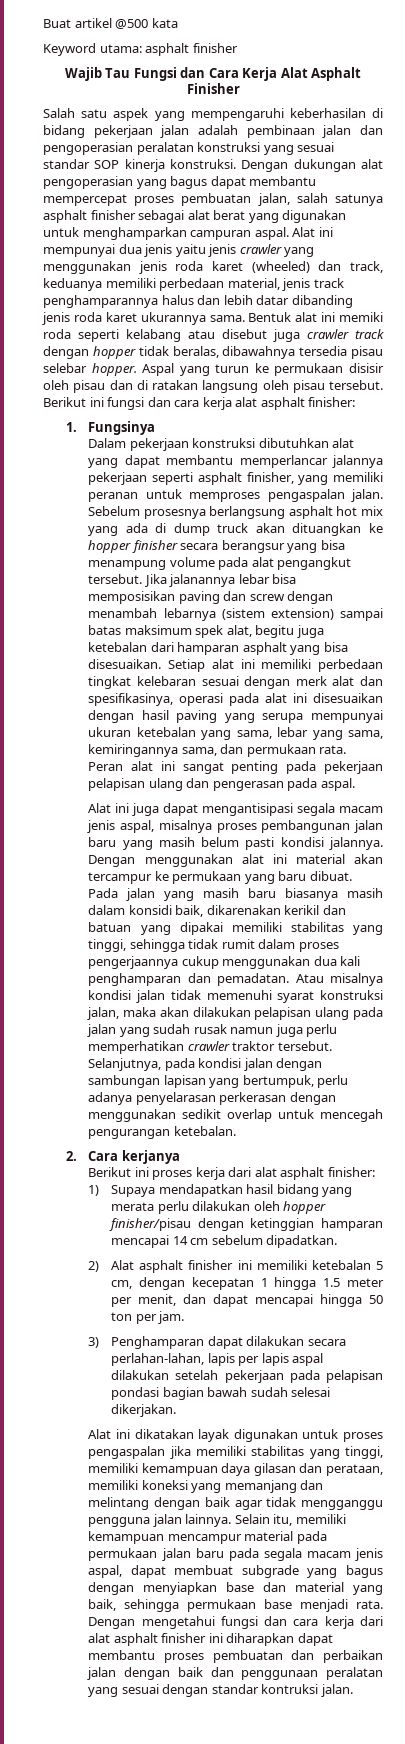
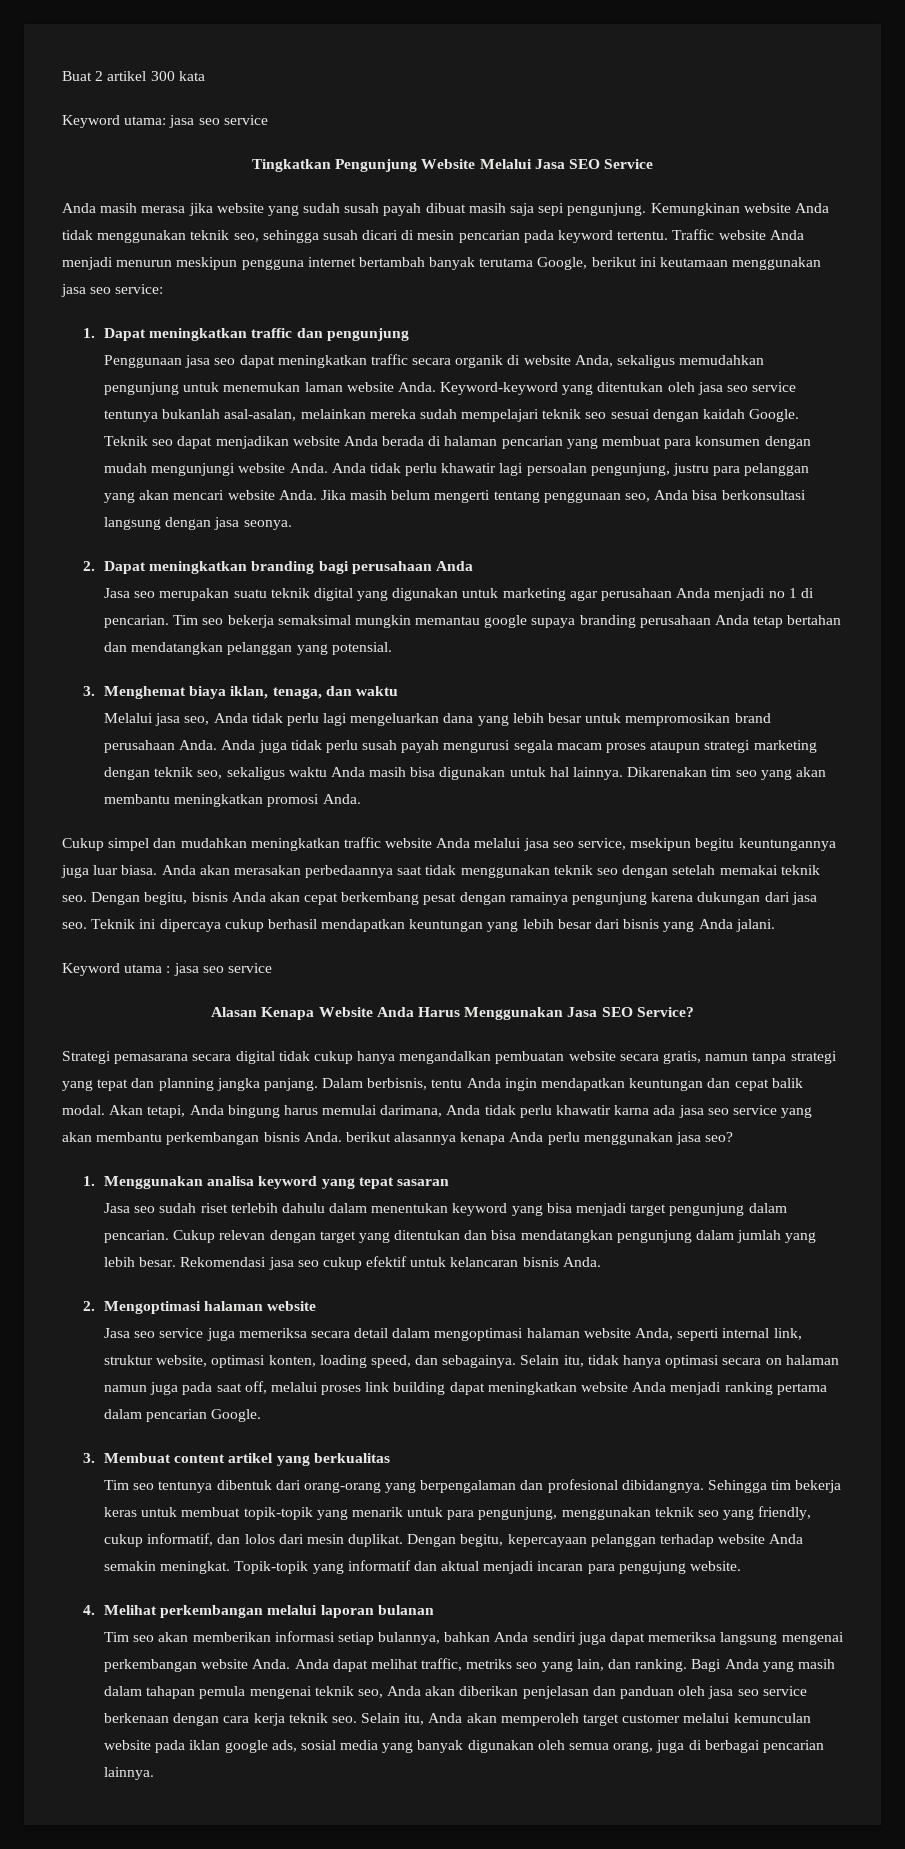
[74,18,149,29] artikel @500 -> [95,71,175,81] 2 artikel 300
[145,43,238,56] [64,67,362,81] [186,83,240,94] [43,108,383,121] [43,125,383,138] [43,142,335,155] [43,159,383,172] [43,176,317,189] [43,193,383,206] [43,210,347,223] [43,227,333,240] [43,244,315,257] [43,261,383,274] [43,278,344,291] [43,295,353,308] [42,312,383,325] [43,329,384,342] [43,346,383,359] [43,363,384,376] [43,380,383,393] [43,397,356,410] [65,421,156,435] [88,438,355,451] [88,455,383,468] [88,472,383,485] [88,489,383,502] [88,506,383,519] [88,523,384,536] [88,540,345,553] [88,557,352,570] [88,574,297,587] [88,591,334,604] [88,608,383,621] [88,625,324,638] [88,642,348,655] [88,659,383,672] [88,676,383,689] [88,693,383,706] [88,710,383,723] [88,727,384,740] [88,744,347,757] [88,761,384,774] [88,778,355,791] [88,803,383,816] [87,820,383,833] [88,837,384,850] [88,854,384,867] [88,871,352,884] [88,888,383,901] [88,905,346,917] [88,922,384,935] [88,939,339,952] [88,956,361,969] [88,973,383,986] [88,990,383,1003] [87,1007,384,1020] [87,1024,338,1037] [88,1041,332,1054] [88,1058,323,1071] [88,1075,349,1088] [88,1092,336,1105] [88,1109,383,1122] [88,1126,236,1139] [65,1150,180,1164] [88,1167,375,1180] [88,1184,353,1197] [111,1201,327,1214] [109,1218,383,1231] [111,1235,338,1248] [88,1260,383,1273] [111,1277,385,1290] [111,1294,383,1307] [111,1311,185,1324] [88,1336,346,1349] [111,1353,324,1366] [111,1370,384,1383] [111,1387,331,1400] [111,1404,177,1417] [88,1429,383,1442] [88,1446,383,1459] [88,1463,383,1476] [88,1480,324,1493] [88,1497,383,1510] [88,1514,346,1527] [88,1531,327,1544] [88,1548,383,1561] [88,1565,383,1578] [88,1582,384,1595] [88,1599,384,1612] [88,1616,384,1629] [88,1633,333,1646] [88,1650,383,1663] [87,1667,383,1680] [88,1684,353,1697] asphalt finisher // Wajib Tau Fungsi dan Cara Kerja Alat Asphalt Finisher // Salah satu aspek yang mempengaruhi keberhasilan di bidang pekerjaan jalan adalah pembinaan jalan dan pengoperasian peralatan konstruksi yang sesuai standar SOP kinerja konstruksi. Dengan dukungan alat pengoperasian yang bagus dapat membantu mempercepat proses pembuatan jalan, salah satunya asphalt finisher sebagai alat berat yang digunakan untuk menghamparkan campuran aspal. Alat ini mempunyai dua jenis yaitu jenis crawler yang menggunakan jenis roda karet (wheeled) dan track, keduanya memiliki perbedaan material, jenis track penghamparannya halus dan lebih datar dibanding jenis roda karet ukurannya sama. Bentuk alat ini memiki roda seperti kelabang atau disebut juga crawler track dengan hopper tidak beralas, dibawahnya tersedia pisau selebar hopper. Aspal yang turun ke permukaan disisir oleh pisau dan di ratakan langsung oleh pisau tersebut. Berikut ini fungsi dan cara kerja alat asphalt finisher: // 1. Fungsinya // Dalam pekerjaan konstruksi dibutuhkan alat yang dapat membantu memperlancar jalannya pekerjaan seperti asphalt finisher, yang memiliki peranan untuk memproses pengaspalan jalan. Sebelum prosesnya berlangsung asphalt hot mix yang ada di dump truck akan dituangkan ke hopper finisher secara berangsur yang bisa menampung volume pada alat pengangkut tersebut. Jika jalanannya lebar bisa memposisikan paving dan screw dengan menambah lebarnya (sistem extension) sampai batas maksimum spek alat, begitu juga ketebalan dari hamparan asphalt yang bisa disesuaikan. Setiap alat ini memiliki perbedaan tingkat kelebaran sesuai dengan merk alat dan spesifikasinya, operasi pada alat ini disesuaikan dengan hasil paving yang serupa mempunyai ukuran ketebalan yang sama, lebar yang sama, kemiringannya sama, dan permukaan rata. Peran alat ini sangat penting pada pekerjaan pelapisan ulang dan pengerasan pada aspal. // Alat ini juga dapat mengantisipasi segala macam jenis aspal, misalnya proses pembangunan jalan baru yang masih belum pasti kondisi jalannya. Dengan menggunakan alat ini material akan tercampur ke permukaan yang baru dibuat. Pada jalan yang masih baru biasanya masih dalam konsidi baik, dikarenakan kerikil dan batuan yang dipakai memiliki stabilitas yang tinggi, sehingga tidak rumit dalam proses pengerjaannya cukup menggunakan dua kali penghamparan dan pemadatan. Atau misalnya kondisi jalan tidak memenuhi syarat konstruksi jalan, maka akan dilakukan pelapisan ulang pada jalan yang sudah rusak namun juga perlu memperhatikan crawler traktor tersebut. Selanjutnya, pada kondisi jalan dengan sambungan lapisan yang bertumpuk, perlu adanya penyelarasan perkerasan dengan menggunakan sedikit overlap untuk mencegah pengurangan ketebalan. // 2. Cara kerjanya // Berikut ini proses kerja dari alat asphalt finisher: // 1) Supaya mendapatkan hasil bidang yang merata perlu dilakukan oleh hopper finisher/pisau dengan ketinggian hamparan mencapai 14 cm sebelum dipadatkan. // 2) Alat asphalt finisher ini memiliki ketebalan 5 cm, dengan kecepatan 1 hingga 1.5 meter per menit, dan dapat mencapai hingga 50 ton per jam. // 3) Penghamparan dapat dilakukan secara perlahan-lahan, lapis per lapis aspal dilakukan setelah pekerjaan pada pelapisan pondasi bagian bawah sudah selesai dikerjakan. // Alat ini dikatakan layak digunakan untuk proses pengaspalan jika memiliki stabilitas yang tinggi, memiliki kemampuan daya gilasan dan perataan, memiliki koneksi yang memanjang dan melintang dengan baik agar tidak mengganggu pengguna jalan lainnya. Selain itu, memiliki kemampuan mencampur material pada permukaan jalan baru pada segala macam jenis aspal, dapat membuat subgrade yang bagus dengan menyiapkan base dan material yang baik, sehingga permukaan base menjadi rata. Dengan mengetahui fungsi dan cara kerja dari alat asphalt finisher ini diharapkan dapat membantu proses pembuatan dan perbaikan jalan dengan baik dan penggunaan peralatan yang sesuai dengan standar kontruksi jalan. -> [169,115,268,128] [251,159,654,172] [62,203,829,216] [62,229,804,243] [62,257,822,270] [61,284,164,297] [82,328,409,341] [103,354,765,368] [103,382,797,395] [103,409,800,422] [103,436,811,449] [103,463,810,476] [103,490,806,503] [103,517,292,530] [82,561,473,574] [103,588,814,601] [103,615,842,628] [103,642,392,655] [82,686,398,699] [103,713,771,726] [103,740,817,753] [103,767,826,780] [103,794,361,807] [62,837,836,851] [61,865,820,878] [62,892,817,905] [62,919,775,932] [62,963,272,976] [211,1007,694,1020] [62,1051,837,1064] [62,1078,803,1091] [62,1105,813,1118] [62,1132,734,1145] [82,1176,449,1189] [103,1203,787,1216] [103,1230,817,1243] [103,1256,601,1270] [82,1301,317,1314] [103,1328,802,1341] [103,1355,839,1368] [103,1381,827,1395] [103,1409,262,1422] [82,1453,390,1466] [103,1479,842,1493] [103,1506,812,1520] [103,1533,804,1547] [103,1560,741,1574] [82,1605,434,1618] [103,1631,844,1645] [103,1658,835,1672] [103,1686,807,1699] [103,1713,811,1726] [103,1740,824,1753] [103,1767,154,1780] jasa seo service // Tingkatkan Pengunjung Website Melalui Jasa SEO Service // Anda masih merasa jika website yang sudah susah payah dibuat masih saja sepi pengunjung. Kemungkinan website Anda tidak menggunakan teknik seo, sehingga susah dicari di mesin pencarian pada keyword tertentu. Traffic website Anda menjadi menurun meskipun pengguna internet bertambah banyak terutama Google, berikut ini keutamaan menggunakan jasa seo service: // 1. Dapat meningkatkan traffic dan pengunjung // Penggunaan jasa seo dapat meningkatkan traffic secara organik di website Anda, sekaligus memudahkan pengunjung untuk menemukan laman website Anda. Keyword-keyword yang ditentukan oleh jasa seo service tentunya bukanlah asal-asalan, melainkan mereka sudah mempelajari teknik seo sesuai dengan kaidah Google. Teknik seo dapat menjadikan website Anda berada di halaman pencarian yang membuat para konsumen dengan mudah mengunjungi website Anda. Anda tidak perlu khawatir lagi persoalan pengunjung, justru para pelanggan yang akan mencari website Anda. Jika masih belum mengerti tentang penggunaan seo, Anda bisa berkonsultasi langsung dengan jasa seonya. // 2. Dapat meningkatkan branding bagi perusahaan Anda // Jasa seo merupakan suatu teknik digital yang digunakan untuk marketing agar perusahaan Anda menjadi no 1 di pencarian. Tim seo bekerja semaksimal mungkin memantau google supaya branding perusahaan Anda tetap bertahan dan mendatangkan pelanggan yang potensial. // 3. Menghemat biaya iklan, tenaga, dan waktu // Melalui jasa seo, Anda tidak perlu lagi mengeluarkan dana yang lebih besar untuk mempromosikan brand perusahaan Anda. Anda juga tidak perlu susah payah mengurusi segala macam proses ataupun strategi marketing dengan teknik seo, sekaligus waktu Anda masih bisa digunakan untuk hal lainnya. Dikarenakan tim seo yang akan membantu meningkatkan promosi Anda. // Cukup simpel dan mudahkan meningkatkan traffic website Anda melalui jasa seo service, msekipun begitu keuntungannya juga luar biasa. Anda akan merasakan perbedaannya saat tidak menggunakan teknik seo dengan setelah memakai teknik seo. Dengan begitu, bisnis Anda akan cepat berkembang pesat dengan ramainya pengunjung karena dukungan dari jasa seo. Teknik ini dipercaya cukup berhasil mendapatkan keuntungan yang lebih besar dari bisnis yang Anda jalani. // Keyword utama : jasa seo service // Alasan Kenapa Website Anda Harus Menggunakan Jasa SEO Service? // Strategi pemasarana secara digital tidak cukup hanya mengandalkan pembuatan website secara gratis, namun tanpa strategi yang tepat dan planning jangka panjang. Dalam berbisnis, tentu Anda ingin mendapatkan keuntungan dan cepat balik modal. Akan tetapi, Anda bingung harus memulai darimana, Anda tidak perlu khawatir karna ada jasa seo service yang akan membantu perkembangan bisnis Anda. berikut alasannya kenapa Anda perlu menggunakan jasa seo? // 1. Menggunakan analisa keyword yang tepat sasaran // Jasa seo sudah riset terlebih dahulu dalam menentukan keyword yang bisa menjadi target pengunjung dalam pencarian. Cukup relevan dengan target yang ditentukan dan bisa mendatangkan pengunjung dalam jumlah yang lebih besar. Rekomendasi jasa seo cukup efektif untuk kelancaran bisnis Anda. // 2. Mengoptimasi halaman website // Jasa seo service juga memeriksa secara detail dalam mengoptimasi halaman website Anda, seperti internal link, struktur website, optimasi konten, loading speed, dan sebagainya. Selain itu, tidak hanya optimasi secara on halaman namun juga pada saat off, melalui proses link building dapat meningkatkan website Anda menjadi ranking pertama dalam pencarian Google. // 3. Membuat content artikel yang berkualitas // Tim seo tentunya dibentuk dari orang-orang yang berpengalaman dan profesional dibidangnya. Sehingga tim bekerja keras untuk membuat topik-topik yang menarik untuk para pengunjung, menggunakan teknik seo yang friendly, cukup informatif, dan lolos dari mesin duplikat. Dengan begitu, kepercayaan pelanggan terhadap website Anda semakin meningkat. Topik-topik yang informatif dan aktual menjadi incaran para pengujung website. // 4. Melihat perkembangan melalui laporan bulanan // Tim seo akan memberikan informasi setiap bulannya, bahkan Anda sendiri juga dapat memeriksa langsung mengenai perkembangan website Anda. Anda dapat melihat traffic, metriks seo yang lain, dan ranking. Bagi Anda yang masih dalam tahapan pemula mengenai teknik seo, Anda akan diberikan penjelasan dan panduan oleh jasa seo service berkenaan dengan cara kerja teknik seo. Selain itu, Anda akan memperoleh target customer melalui kemunculan website pada iklan google ads, sosial media yang banyak digunakan oleh semua orang, juga di berbagai pencarian lainnya.

